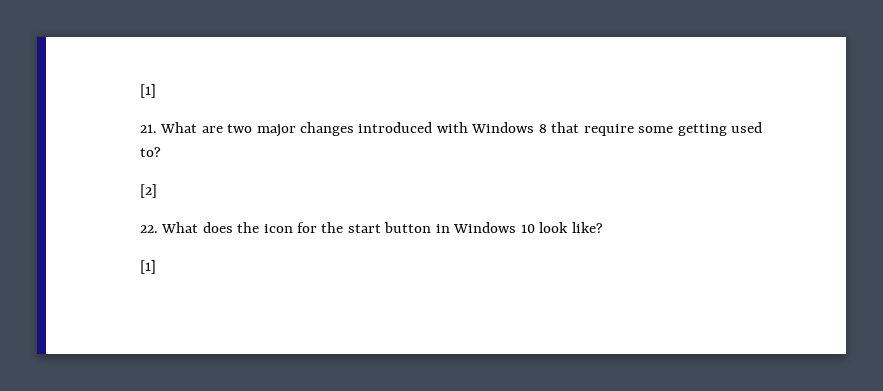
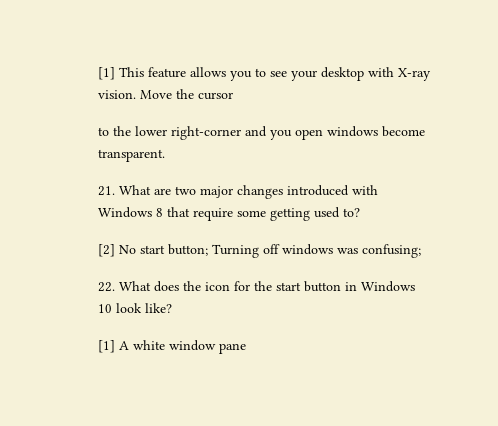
[139,84,156,98] [1] -> [97,67,431,81] [97,89,233,100] [97,126,425,140] [97,149,165,162] [1] This feature allows you to see your desktop with X-ray vision. Move the cursor // to the lower right-corner and you open windows become transparent.
(157, 191) none -> [118,244,421,258] No start button; Turning off windows was confusing;
(156, 267) none -> [118,340,246,354] A white window pane

